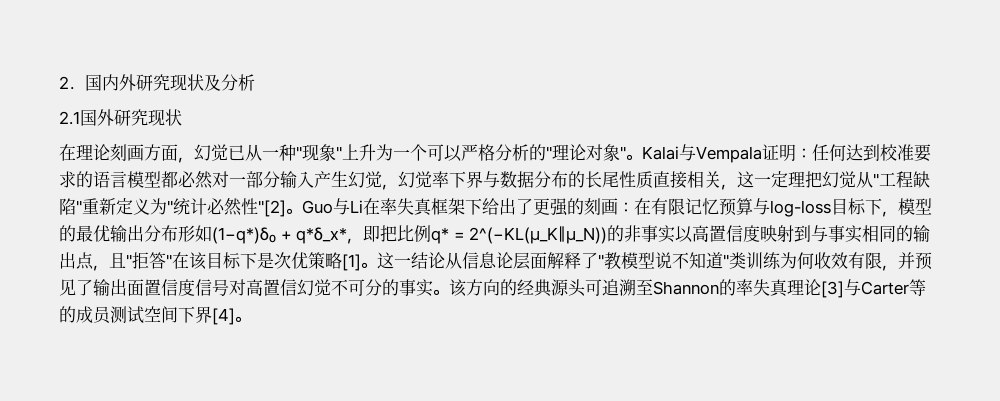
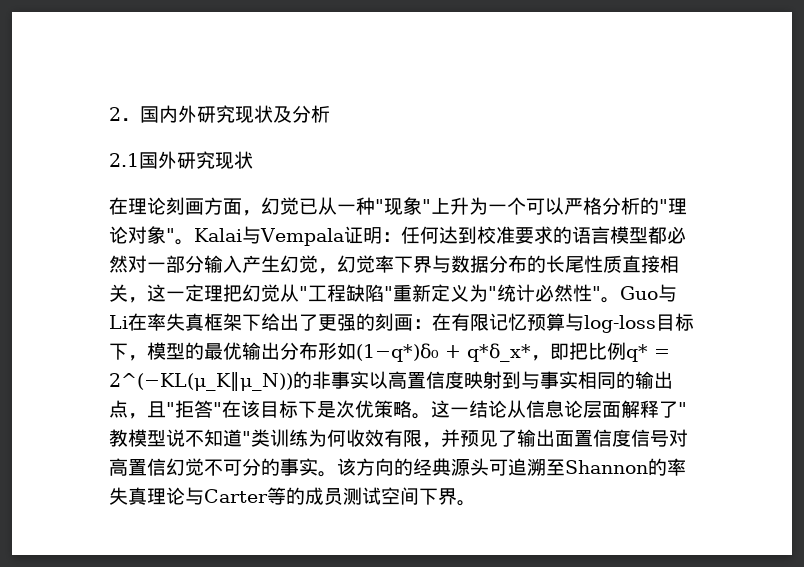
[258,200,286,217] "[2] -> [592,286,601,300] "
[342,254,361,271] [1] -> (412, 409) none
[821,281,844,298] [3] -> (185, 496) none
[212,308,235,325] [4] -> (457, 496) none

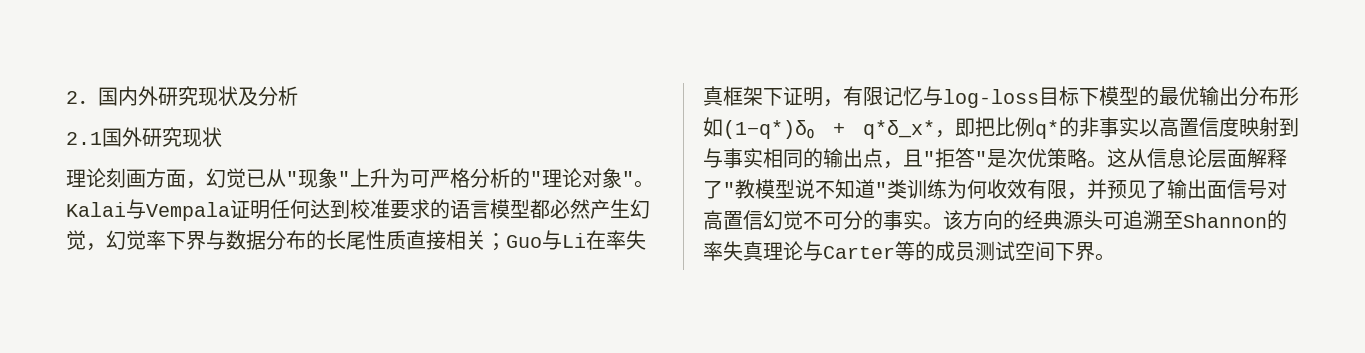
[109,197,128,215] 在 -> (222, 137) none
[337,197,375,215] 一种 -> (286, 178) none
[488,197,564,215] 一个可以 -> [410,170,430,188] 可
[381,232,401,242] ： -> (270, 209) none
[128,255,242,273] 对一部分输入 -> (590, 209) none
[128,284,620,303] ，这一定理把幻觉从"工程缺陷"重新定义为"统计必然性"。 -> [486,233,506,251] ；
[261,313,451,331] 给出了更强的刻画：在 -> [783,86,843,107] 证明，
[527,313,565,331] 预算 -> (923, 96) none
[128,355,147,361] ， -> (1099, 97) none
[654,349,670,358] [109,372,293,391] = 2^(−KL(μ_K‖μ_N)) -> (1059, 129) none
[222,400,317,418] 在该目标下 -> (987, 158) none
[450,400,507,418] 一结论 -> (1127, 158) none
[574,429,631,447] 置信度 -> (1227, 189) none

